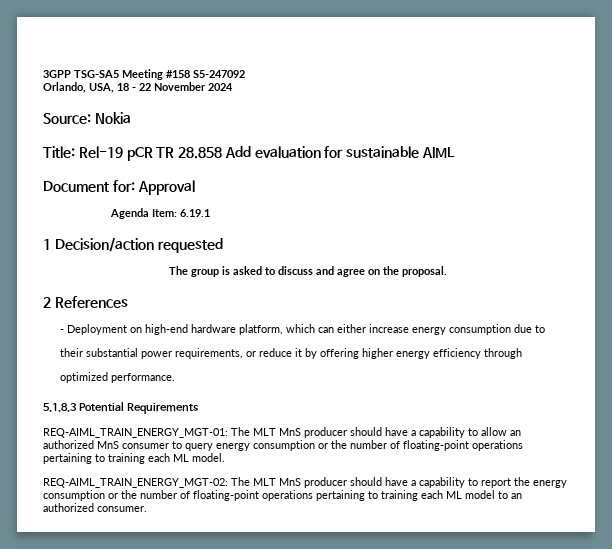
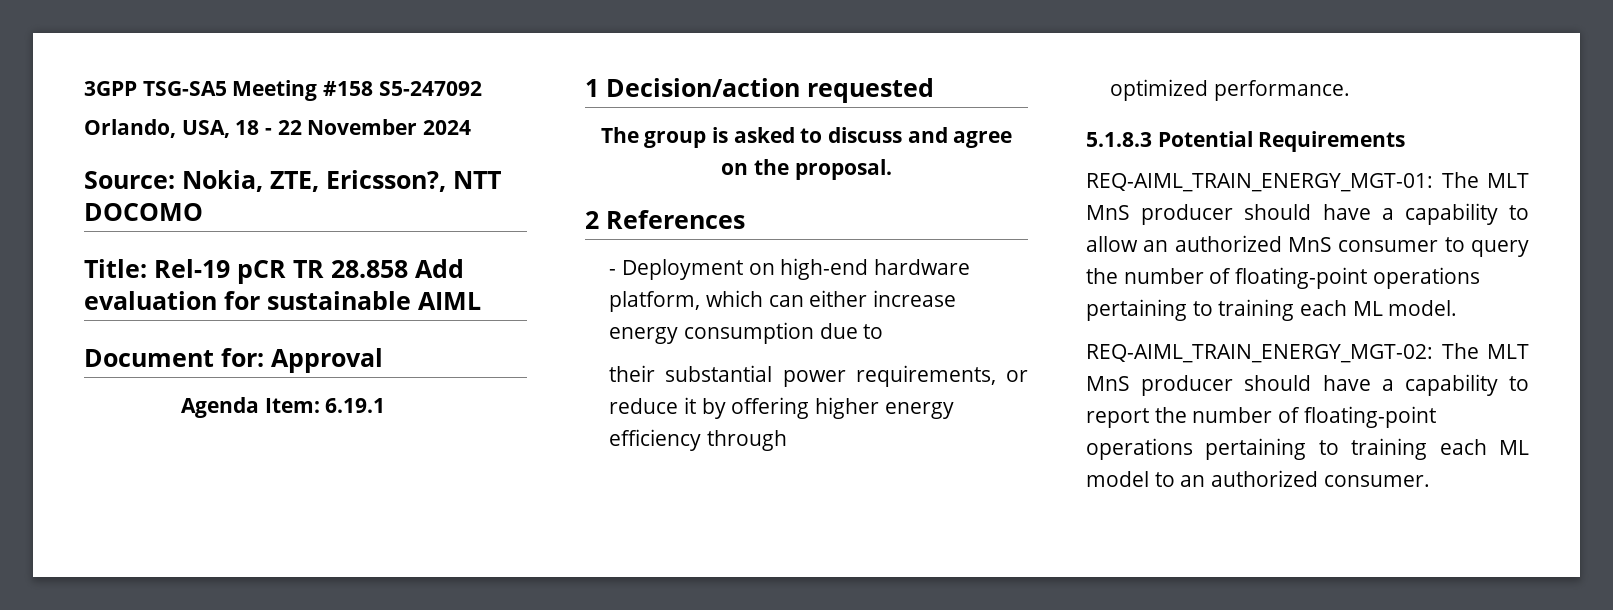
[94,112,131,124] Nokia -> [182,170,501,192] [84,203,203,221] Nokia, ZTE, Ericsson?, NTT DOCOMO
[216,440,328,451] energy consumption or -> (1529, 248) none
[533,480,567,488] [43,490,137,501] energy consumption or the -> (1187, 415) none

